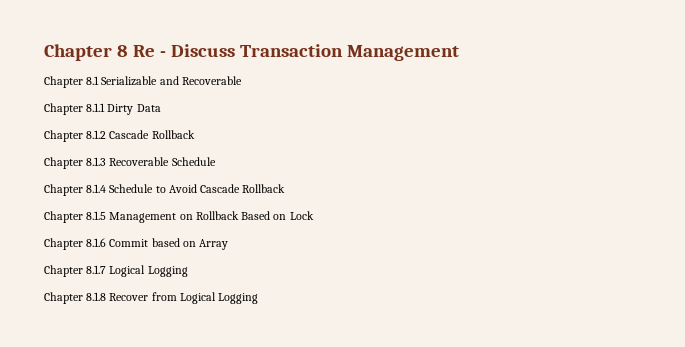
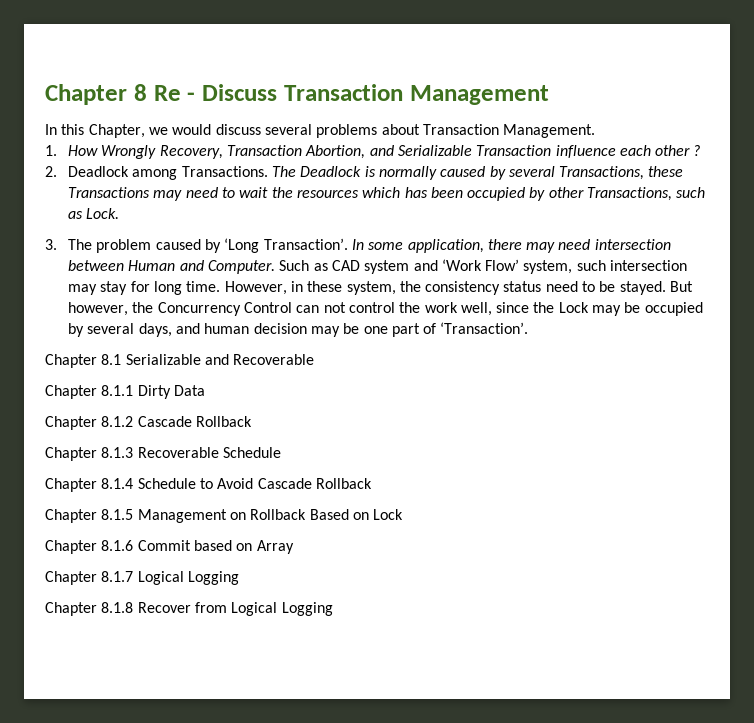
(459, 53) none -> [45,124,596,138] [45,145,701,159] [45,166,684,180] [67,187,706,201] [67,208,120,219] [45,238,671,253] [67,259,688,274] [67,281,694,295] [67,302,703,316] [67,322,529,337] // In this Chapter, we would discuss several problems about Transaction Management. // 1. How Wrongly Recovery, Transaction Abortion, and Serializable Transaction influence each other ? // 2. Deadlock among Transactions. The Deadlock is normally caused by several Transactions, these Transactions may need to wait the resources which has been occupied by other Transactions, such as Lock. // 3. The problem caused by ‘Long Transaction’. In some application, there may need intersection between Human and Computer. Such as CAD system and ‘Work Flow’ system, such intersection may stay for long time. However, in these system, the consistency status need to be stayed. But however, the Concurrency Control can not control the work well, since the Lock may be occupied by several days, and human decision may be one part of ‘Transaction’.

